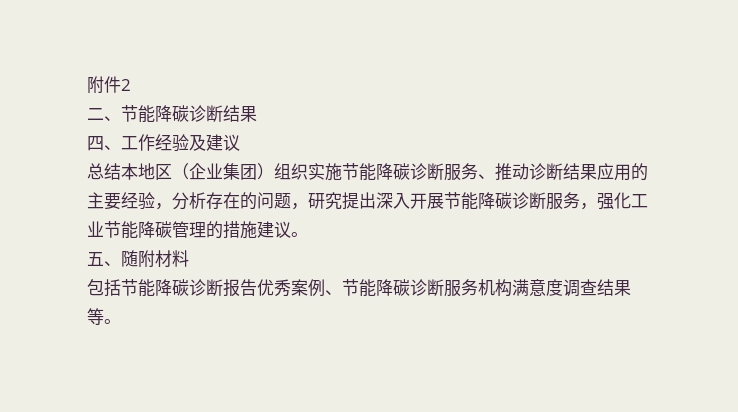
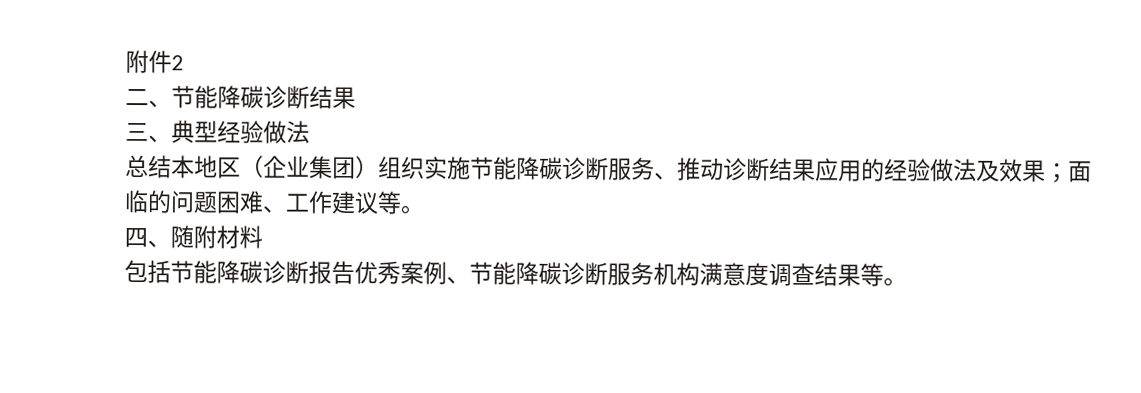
[87,134,240,152] 四、工作经验及建议 -> [125,120,310,144] 三、典型经验做法
[87,192,648,210] [87,221,291,239] 主要经验，分析存在的问题，研究提出深入开展节能降碳诊断服务，强化工业节能降碳管理的措施建议 -> [884,158,1092,184] [124,189,402,215] 经验做法及效果；面临的问题困难、工作建议等
[87,252,104,266] 五 -> [124,227,148,248] 四

